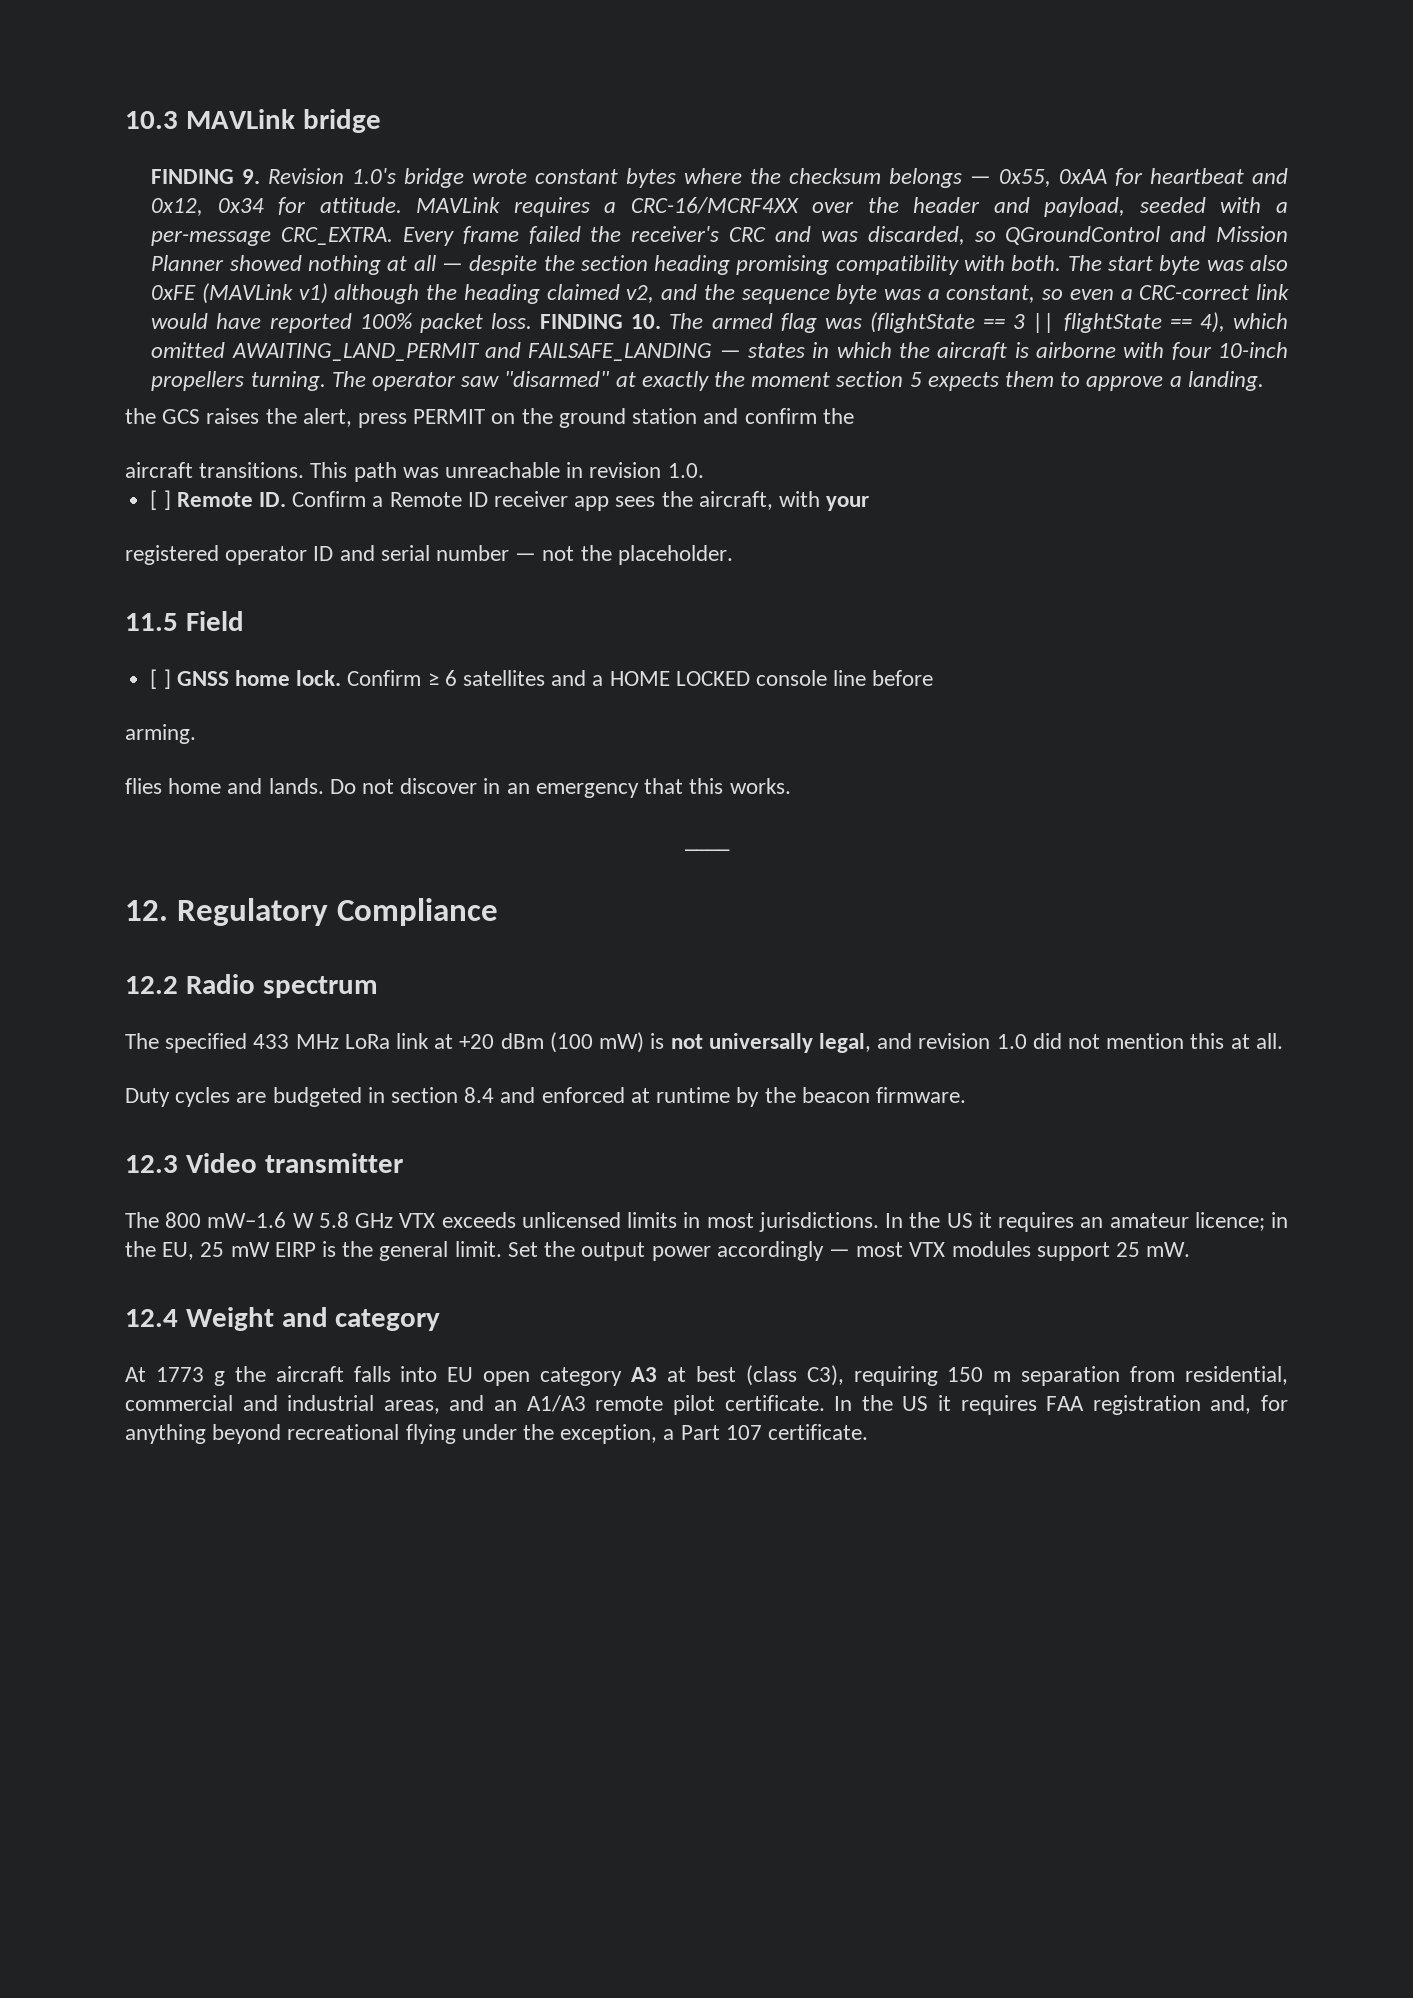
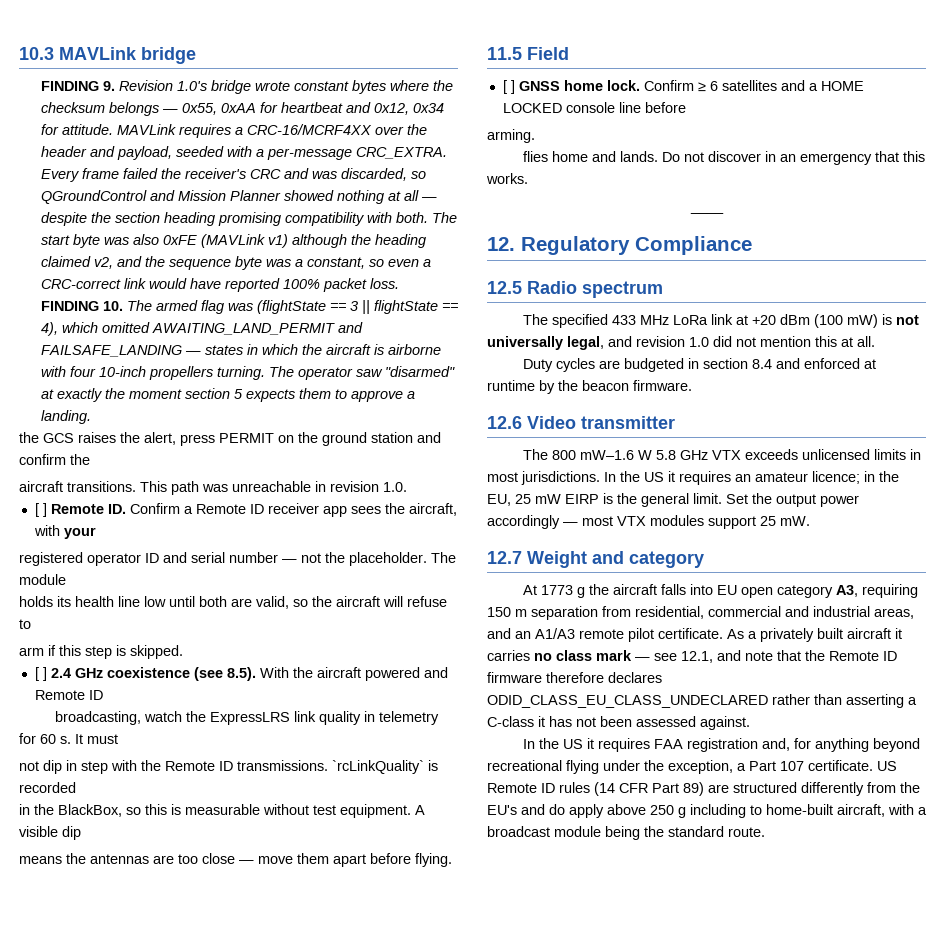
(733, 555) none -> [431,552,456,563] [19,574,66,585] [19,596,447,609] [19,619,31,629] [19,645,183,659] [34,667,448,681] [34,690,103,700] [54,711,439,725] [19,733,118,744] [19,760,438,774] [19,782,76,793] [19,804,425,818] [19,826,81,840] [19,853,452,867] The module // holds its health line low until both are valid, so the aircraft will refuse to // arm if this step is skipped. // [ ] 2.4 GHz coexistence (see 8.5). With the aircraft powered and Remote ID // broadcasting, watch the ExpressLRS link quality in telemetry for 60 s. It must // not dip in step with the Remote ID transmissions. `rcLinkQuality` is recorded // in the BlackBox, so this is measurable without test equipment. A visible dip // means the antennas are too close — move them apart before flying.
[125,976,178,994] 12.2 -> [487,281,522,294] 12.5
[125,1155,178,1173] 12.3 -> [487,416,522,429] 12.6
[125,1309,178,1327] 12.4 -> [487,551,522,564] 12.7
[630,1365,844,1386] A3 at best (class C3), -> [835,585,858,597] A3,
(825, 1403) none -> [727,628,902,642] [487,650,897,663] [487,672,662,683] [487,694,917,708] [487,716,750,730] As a privately built aircraft it carries no class mark — see 12.1, and note that the Remote ID firmware therefore declares ODID_CLASS_EU_CLASS_UNDECLARED rather than asserting a C-class it has not been assessed against. //
(869, 1432) none -> [877,761,897,771] [487,782,920,796] [487,804,927,818] [487,826,765,840] US Remote ID rules (14 CFR Part 89) are structured differently from the EU's and do apply above 250 g including to home-built aircraft, with a broadcast module being the standard route.

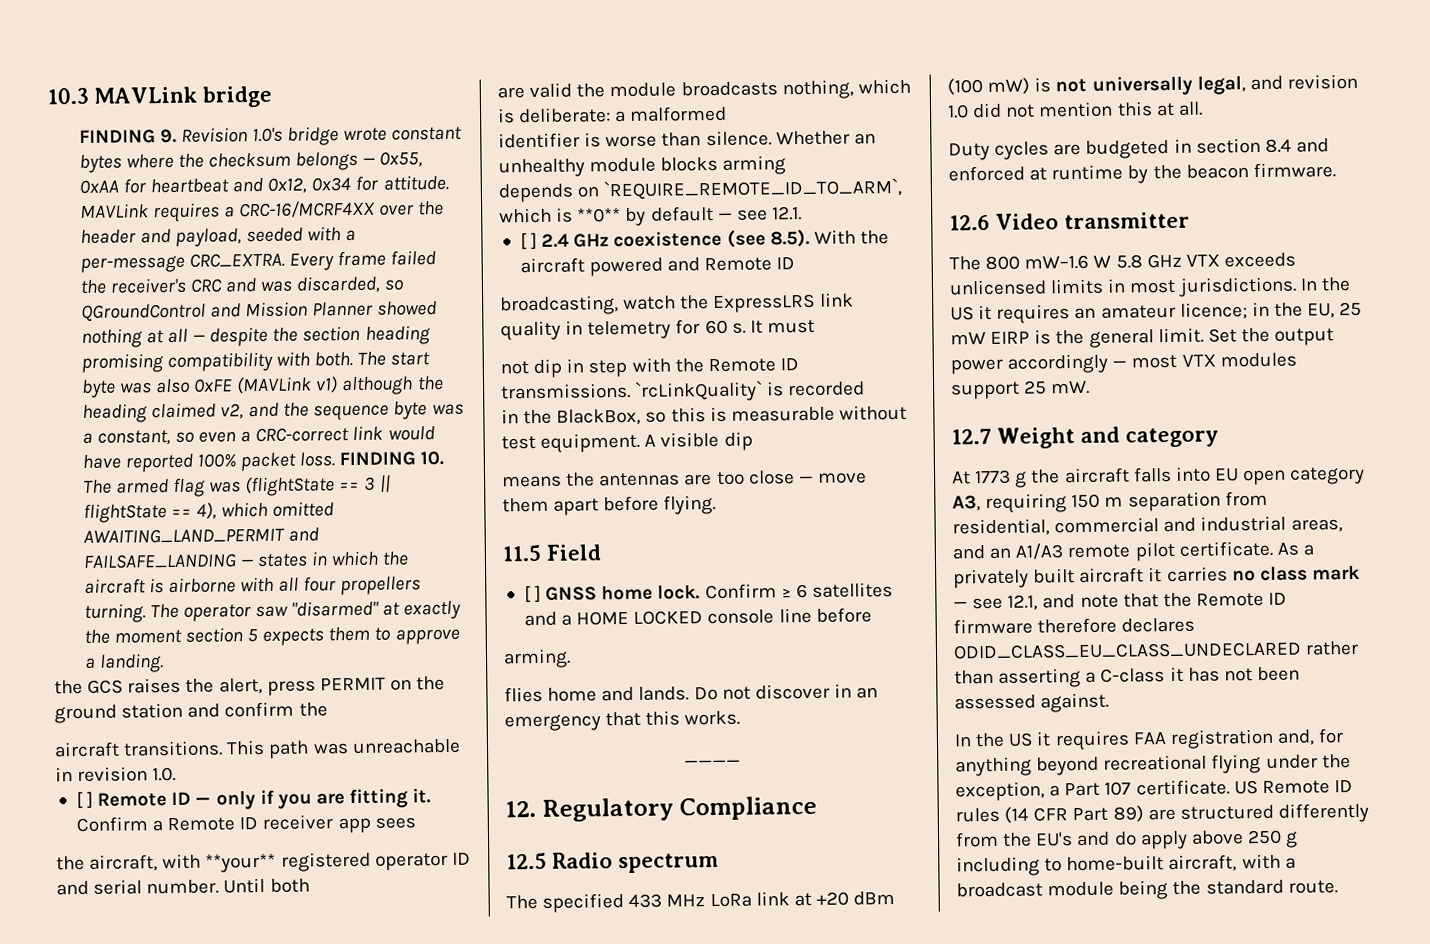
[69,366,146,377] four 10-inch -> [278,576,338,592] all four
[107,504,126,514] ID. -> [171,788,432,810] ID — only if you are fitting it.
(381, 510) none -> (416, 823) //
[63,527,96,539] your // -> [205,853,277,873] **your**
[229,552,456,566] [19,574,66,585] [19,596,447,609] [19,619,31,629] [19,645,183,659] number — not the placeholder. The module // holds its health line low until both are valid, so the aircraft will refuse to // arm if this step is skipped. -> [146,877,310,895] [497,78,911,100] [497,105,728,124] [498,130,876,149] [498,155,787,178] [498,177,903,203] [499,206,802,226] number. Until both // are valid the module broadcasts nothing, which is deliberate: a malformed // identifier is worse than silence. Whether an unhealthy module blocks arming // depends on `REQUIRE_REMOTE_ID_TO_ARM`, which is **0** by default — see 12.1.

